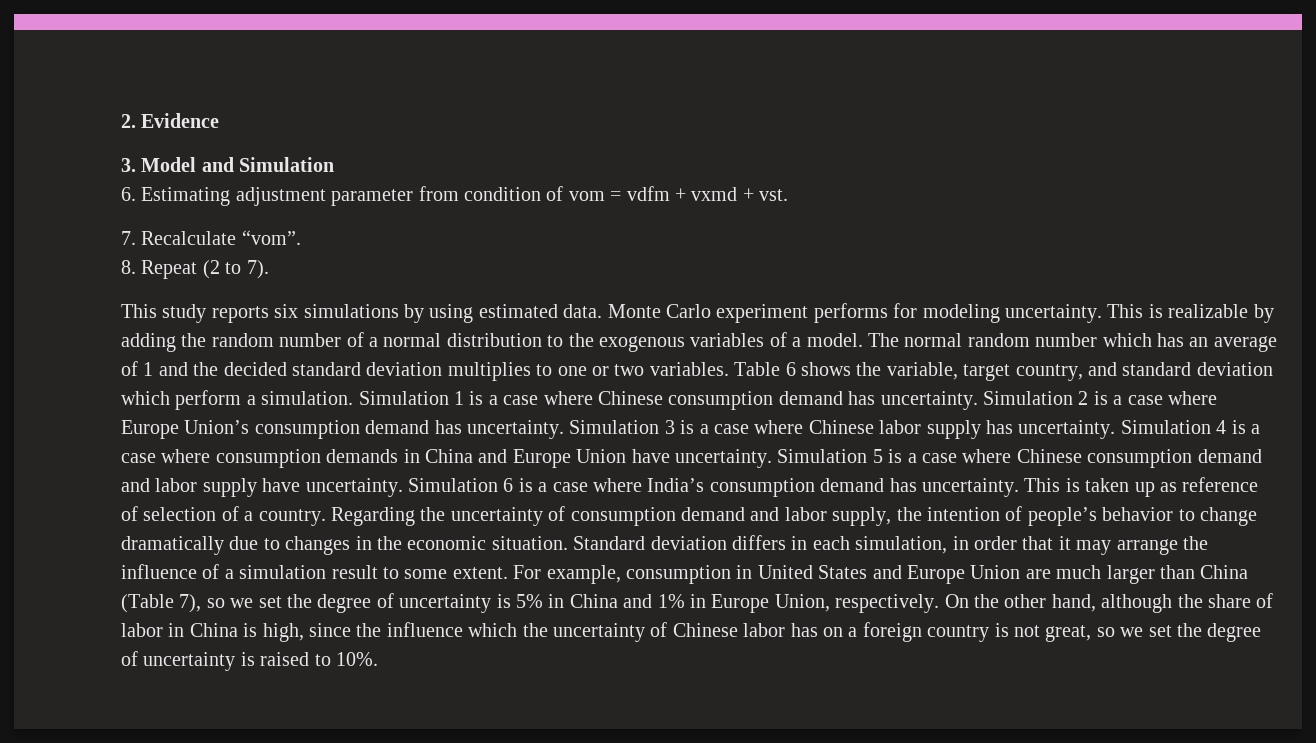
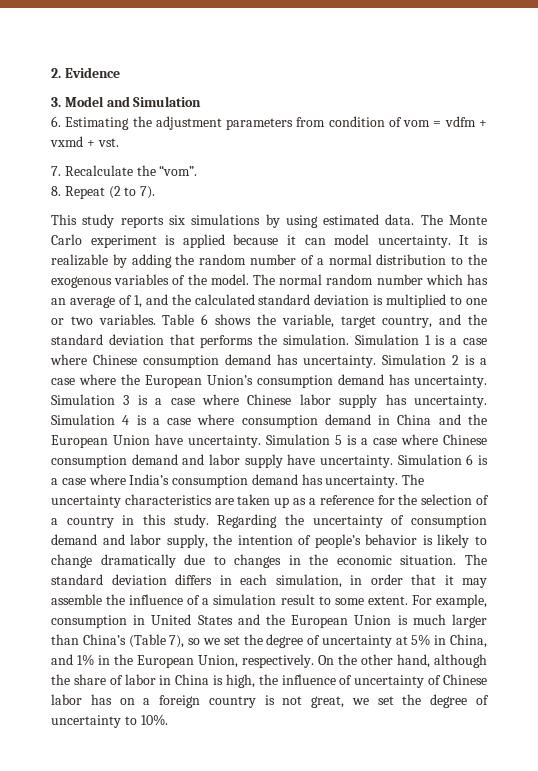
[235,187,414,206] adjustment parameter -> [132,116,294,130] the adjustment parameters
(237, 238) none -> [136,165,156,176] the
(603, 311) none -> [420,214,443,225] The
[813,303,1144,323] performs for modeling uncertainty. This -> [165,234,470,248] is applied because it can model uncertainty. It
[792,337,802,347] a -> [187,274,207,285] the
[143,362,531,381] 1 and the decided standard deviation multiplies -> [133,294,447,308] 1, and the calculated standard deviation is multiplied
[1122,362,1273,376] [121,390,256,410] standard deviation which perform a -> [467,314,487,325] [51,334,278,348] the standard deviation that performs the
[121,420,179,439] Europe -> [121,374,202,388] the European
[326,449,571,468] demands in China and Europe -> [324,414,487,425] [51,435,108,448] demand in China and the European
[1024,477,1259,497] [121,506,326,526] This is taken up as reference of selection of a country. -> [402,474,425,485] [51,494,489,508] [51,514,209,528] The uncertainty characteristics are taken up as a reference for the selection of a country in this study.
(1174, 514) none -> [422,534,470,548] is likely
[573,536,646,550] Standard -> [464,554,487,565] [51,574,103,585] The standard
[1116,539,1178,555] arrange -> [51,594,102,605] assemble
[906,565,1051,584] Europe Union are -> [266,614,408,628] the European Union is
[1200,565,1249,579] China -> [82,634,126,645] China’s
[496,594,511,608] is -> [395,636,408,645] at
[569,594,618,608] China -> [449,634,487,648] China,
[711,594,770,613] Europe -> [114,654,194,668] the European
[309,622,548,637] since the influence which the -> [258,674,353,685] the influence of
[1096,623,1262,642] [121,651,310,671] so we set the degree of uncertainty is raised -> [351,694,490,708] [51,715,121,728] we set the degree of uncertainty

